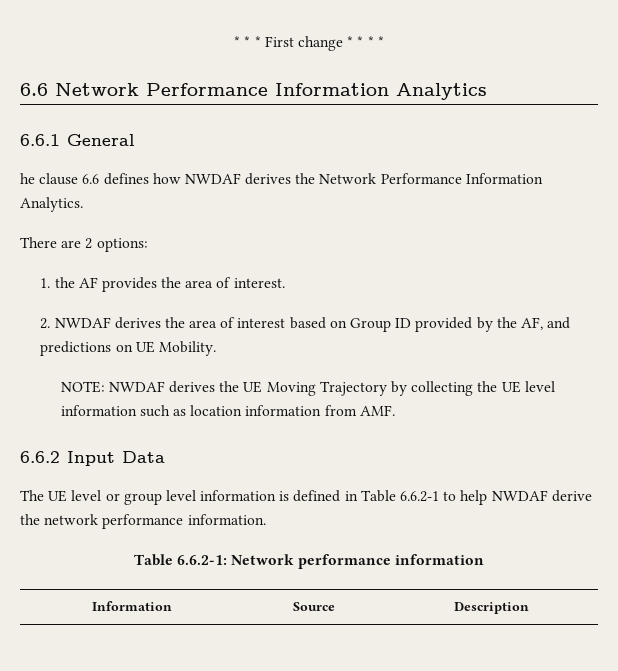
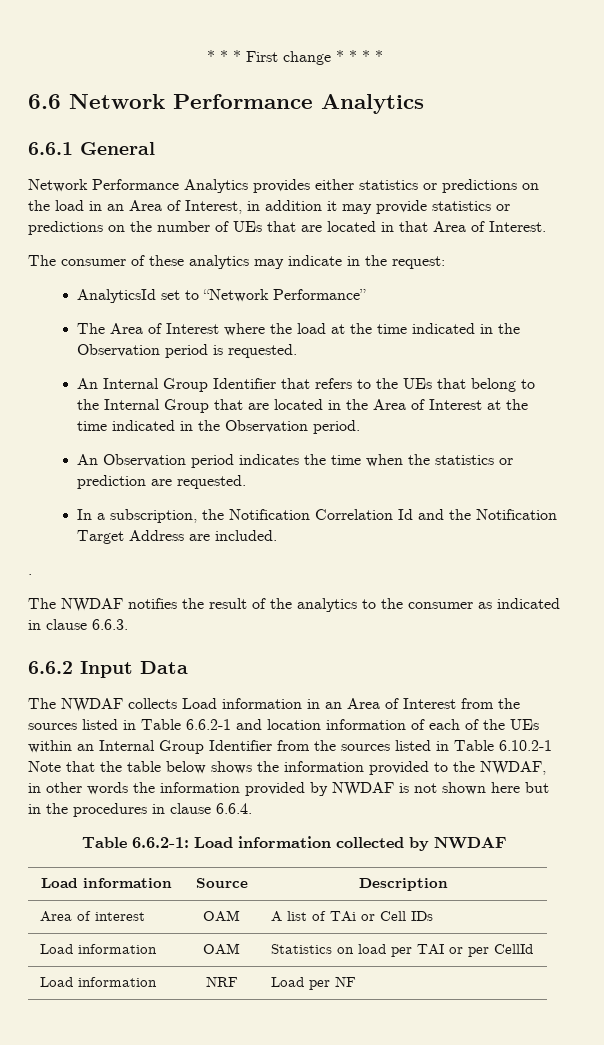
[275,83,389,96] Information -> (313, 101) none
[20,173,543,185] [20,197,83,212] [20,237,148,252] [40,277,285,292] [40,317,571,332] [40,341,216,356] [60,381,555,396] [60,405,395,417] [20,451,165,466] [20,490,592,505] [20,514,266,529] he clause 6.6 defines how NWDAF derives the Network Performance Information Analytics. // There are 2 options: // 1. the AF provides the area of interest. // 2. NWDAF derives the area of interest based on Group ID provided by the AF, and predictions on UE Mobility. // NOTE: NWDAF derives the UE Moving Trajectory by collecting the UE level information such as location information from AMF. // 6.6.2 Input Data // The UE level or group level information is defined in Table 6.6.2-1 to help NWDAF derive the network performance information. -> [28,179,539,193] [28,200,510,214] [28,221,546,235] [28,255,445,269] [77,289,367,303] [77,323,521,336] [77,344,298,358] [77,378,536,392] [77,399,529,413] [77,420,361,434] [77,454,514,468] [77,475,247,489] [77,509,558,523] [77,530,278,544] [28,574,32,575] [28,598,560,612] [28,619,128,630] [28,661,188,678] [28,698,520,712] [28,719,539,730] [28,740,552,754] [28,761,546,775] [28,782,549,796] [28,803,252,817] Network Performance Analytics provides either statistics or predictions on the load in an Area of Interest, in addition it may provide statistics or predictions on the number of UEs that are located in that Area of Interest. // The consumer of these analytics may indicate in the request: // AnalyticsId set to “Network Performance” // The Area of Interest where the load at the time indicated in the Observation period is requested. // An Internal Group Identifier that refers to the UEs that belong to the Internal Group that are located in the Area of Interest at the time indicated in the Observation period. // An Observation period indicates the time when the statistics or prediction are requested. // In a subscription, the Notification Correlation Id and the Notification Target Address are included. // . // The NWDAF notifies the result of the analytics to the consumer as indicated in clause 6.6.3. // 6.6.2 Input Data // The NWDAF collects Load information in an Area of Interest from the sources listed in Table 6.6.2-1 and location information of each of the UEs within an Internal Group Identifier from the sources listed in Table 6.10.2-1 Note that the table below shows the information provided to the NWDAF, in other words the information provided by NWDAF is not shown here but in the procedures in clause 6.6.4.
[231,554,485,569] [92,601,172,611] [293,602,335,611] [453,602,529,614] Network performance information // Information | Source | Description -> [194,836,507,851] [40,878,172,888] [195,878,248,888] [358,878,448,891] [39,911,145,922] [203,910,240,922] [270,911,433,922] [39,944,157,954] [203,943,240,955] [270,944,533,957] [39,977,157,987] [205,976,238,987] [270,976,356,990] Load information collected by NWDAF // Load information | Source | Description // Area of interest | OAM | A list of TAi or Cell IDs // Load information | OAM | Statistics on load per TAI or per CellId // Load information | NRF | Load per NF

